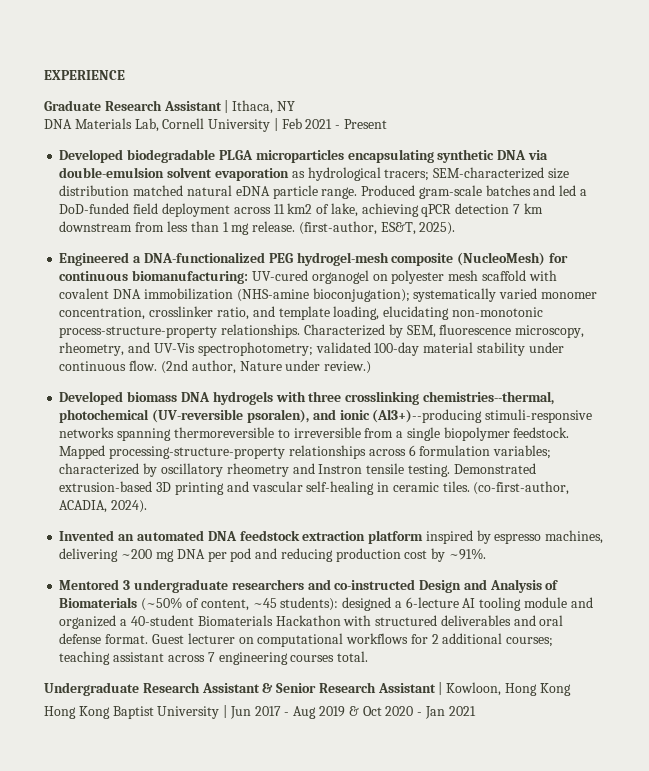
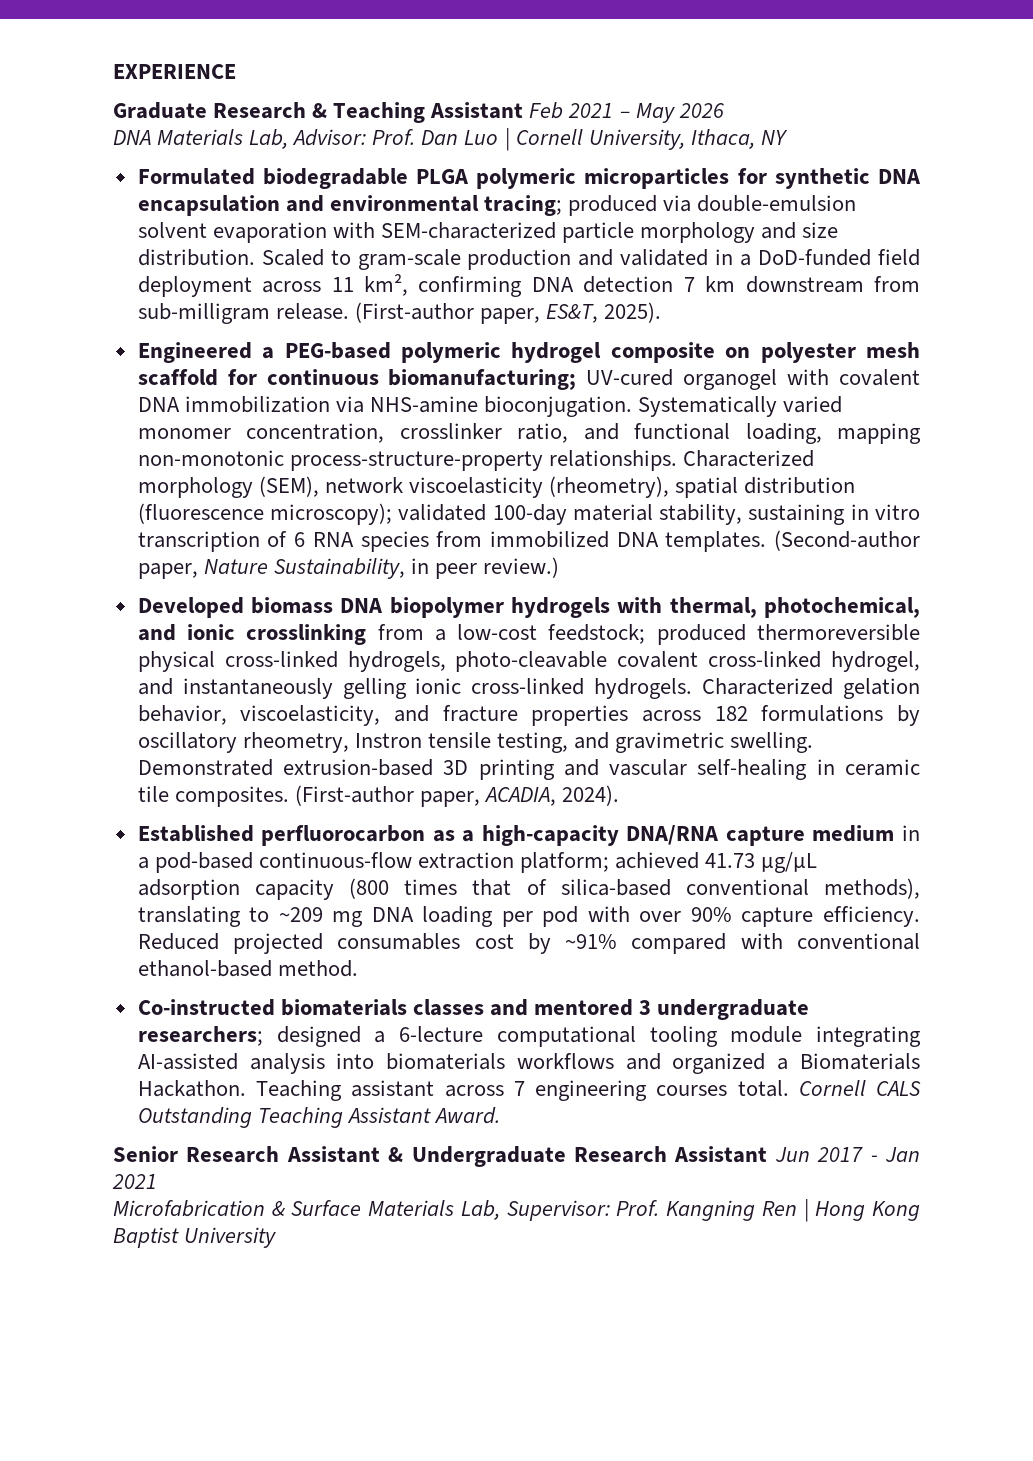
[163,100,295,114] [44,118,388,132] [59,149,548,163] [59,167,569,181] [59,185,577,199] Assistant | Ithaca, NY // DNA Materials Lab, Cornell University | Feb 2021 - Present // Developed biodegradable PLGA microparticles encapsulating synthetic DNA via double-emulsion solvent evaporation as hydrological tracers; SEM-characterized size distribution matched natural eDNA particle range. Produced gram-scale batches and led -> [312,102,724,123] [113,128,788,151] [137,168,922,189] [137,195,857,216] [137,222,839,243] [137,249,734,270] & Teaching Assistant Feb 2021 – May 2026 // DNA Materials Lab, Advisor: Prof. Dan Luo | Cornell University, Ithaca, NY // Formulated biodegradable PLGA polymeric microparticles for synthetic DNA encapsulation and environmental tracing; produced via double-emulsion solvent evaporation with SEM-characterized particle morphology and size distribution. Scaled to gram-scale production and validated in
[287,203,452,217] km2 of lake, achieving qPCR -> [364,274,574,297] km², confirming DNA
[166,221,456,235] [59,252,568,266] [59,270,557,284] [59,288,497,302] less than 1 mg release. (first-author, ES&T, 2025). // Engineered a DNA-functionalized PEG hydrogel-mesh composite (NucleoMesh) for continuous biomanufacturing: UV-cured organogel on polyester mesh scaffold with covalent DNA immobilization (NHS-amine bioconjugation); systematically -> [137,302,662,324] [137,342,920,363] [137,369,920,390] [137,396,778,417] sub-milligram release. (First-author paper, ES&T, 2025). // Engineered a PEG-based polymeric hydrogel composite on polyester mesh scaffold for continuous biomanufacturing; UV-cured organogel with covalent DNA immobilization via NHS-amine bioconjugation. Systematically
[278,306,450,320] template loading, elucidating -> [634,423,921,444] functional loading, mapping
[388,324,585,338] [59,342,564,356] [59,360,321,374] by SEM, fluorescence microscopy, rheometry, and UV-Vis spectrophotometry; validated 100-day material stability under continuous flow. (2nd author, Nature under -> [137,476,856,498] [137,503,920,525] [137,530,921,552] [137,558,478,579] morphology (SEM), network viscoelasticity (rheometry), spatial distribution (fluorescence microscopy); validated 100-day material stability, sustaining in vitro transcription of 6 RNA species from immobilized DNA templates. (Second-author paper, Nature Sustainability, in peer
(210, 397) none -> [389,597,504,618] biopolymer
[308,391,554,405] [59,409,593,423] [59,427,570,441] [59,445,552,459] [59,463,450,477] three crosslinking chemistries--thermal, photochemical (UV-reversible psoralen), and ionic (Al3+)--producing stimuli-responsive networks spanning thermoreversible to irreversible from a single biopolymer feedstock. Mapped processing-structure-property relationships across 6 formulation variables; characterized by oscillatory rheometry and Instron tensile testing. -> [669,597,920,618] [137,624,920,645] [137,651,920,672] [137,678,920,699] [137,705,920,726] [137,732,814,753] thermal, photochemical, and ionic crosslinking from a low-cost feedstock; produced thermoreversible physical cross-linked hydrogels, photo-cleavable covalent cross-linked hydrogel, and instantaneously gelling ionic cross-linked hydrogels. Characterized gelation behavior, viscoelasticity, and fracture properties across 182 formulations by oscillatory rheometry, Instron tensile testing, and gravimetric swelling.
[442,481,570,495] [59,500,148,513] [59,530,604,544] [59,548,153,562] tiles. (co-first-author, ACADIA, 2024). // Invented an automated DNA feedstock extraction platform inspired by espresso machines, delivering ~200 -> [137,785,620,807] [137,825,920,846] [137,852,818,873] [137,878,920,900] [137,906,323,927] tile composites. (First-author paper, ACADIA, 2024). // Established perfluorocarbon as a high-capacity DNA/RNA capture medium in a pod-based continuous-flow extraction platform; achieved 41.73 µg/µL adsorption capacity (800 times that of silica-based conventional methods), translating to ~209
(205, 554) none -> [422,906,494,927] loading
[255,548,486,562] [59,579,559,593] [59,597,339,611] and reducing production cost by ~91%. // Mentored 3 undergraduate researchers and co-instructed Design and Analysis of Biomaterials (~50% of content, ~45 students): -> [587,906,921,927] [137,933,920,954] [137,960,358,977] [137,999,810,1020] [137,1026,263,1046] with over 90% capture efficiency. Reduced projected consumables cost by ~91% compared with conventional ethanol-based method. // Co-instructed biomaterials classes and mentored 3 undergraduate researchers;
[462,598,476,608] AI -> [496,1026,636,1047] computational
[570,597,593,608] [59,615,564,629] [59,633,554,647] [59,651,111,665] and organized a 40-student Biomaterials Hackathon with structured deliverables and oral defense format. Guest lecturer on computational workflows for 2 additional courses; teaching -> [816,1026,921,1047] [137,1053,920,1074] [137,1080,342,1101] integrating AI-assisted analysis into biomaterials workflows and organized a Biomaterials Hackathon. Teaching
[44,682,571,696] [44,705,476,719] // Undergraduate Research Assistant & Senior Research Assistant | Kowloon, Hong Kong // Hong Kong Baptist University | Jun 2017 - Aug 2019 & Oct 2020 - Jan 2021 -> [798,1080,921,1096] [137,1107,500,1128] [113,1146,920,1167] [112,1174,157,1189] [113,1199,921,1222] [113,1227,277,1248] Cornell CALS Outstanding Teaching Assistant Award. // Senior Research Assistant & Undergraduate Research Assistant Jun 2017 - Jan 2021 // Microfabrication & Surface Materials Lab, Supervisor: Prof. Kangning Ren | Hong Kong Baptist University

